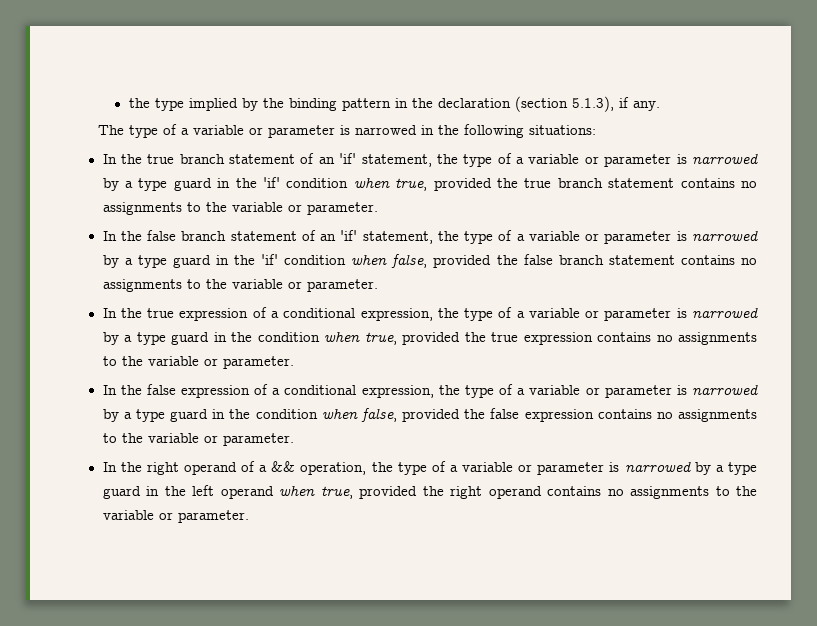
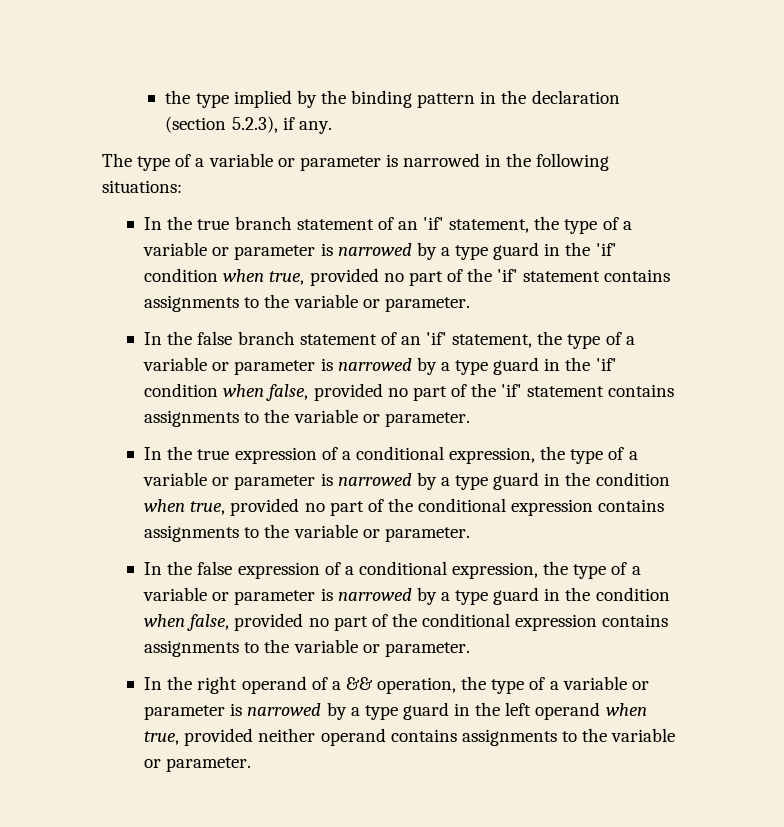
[571,96,614,112] 5.1.3), -> [231,116,278,133] 5.2.3),
[496,178,757,188] the true branch statement contains no -> [383,268,671,286] no part of the 'if' statement contains
[496,254,757,265] the false branch statement contains no -> [387,383,675,401] no part of the 'if' statement contains
[464,332,673,345] the true expression contains no -> [304,498,665,516] no part of the conditional expression contains
[464,408,673,422] the false expression contains no -> [308,613,669,631] no part of the conditional expression contains
[422,486,483,499] the right -> [258,728,316,742] neither
[607,489,624,496] no -> (457, 735) none

